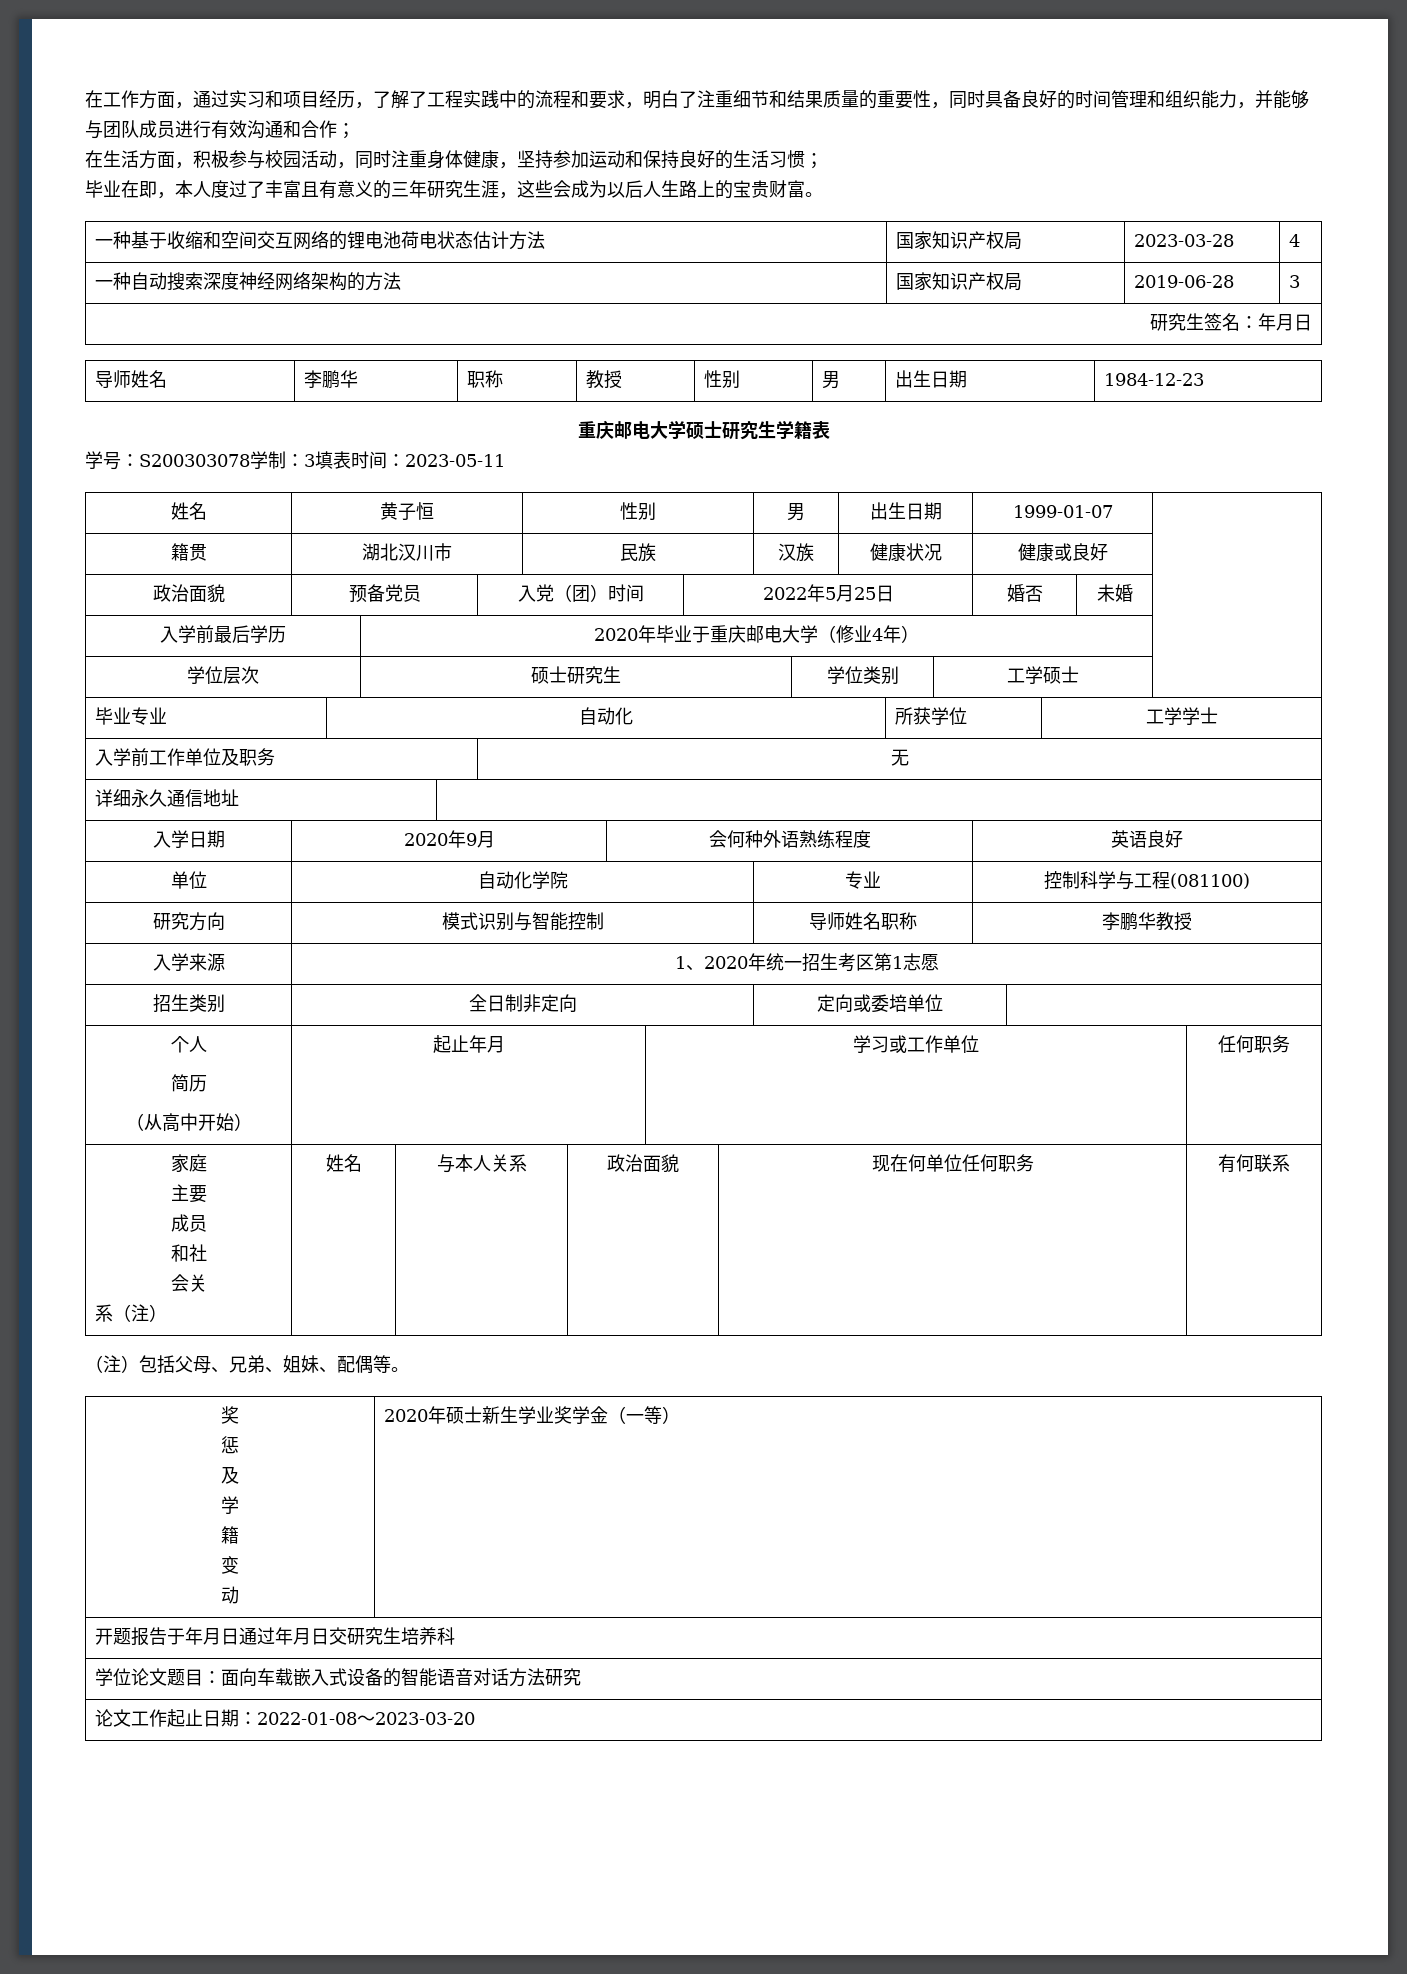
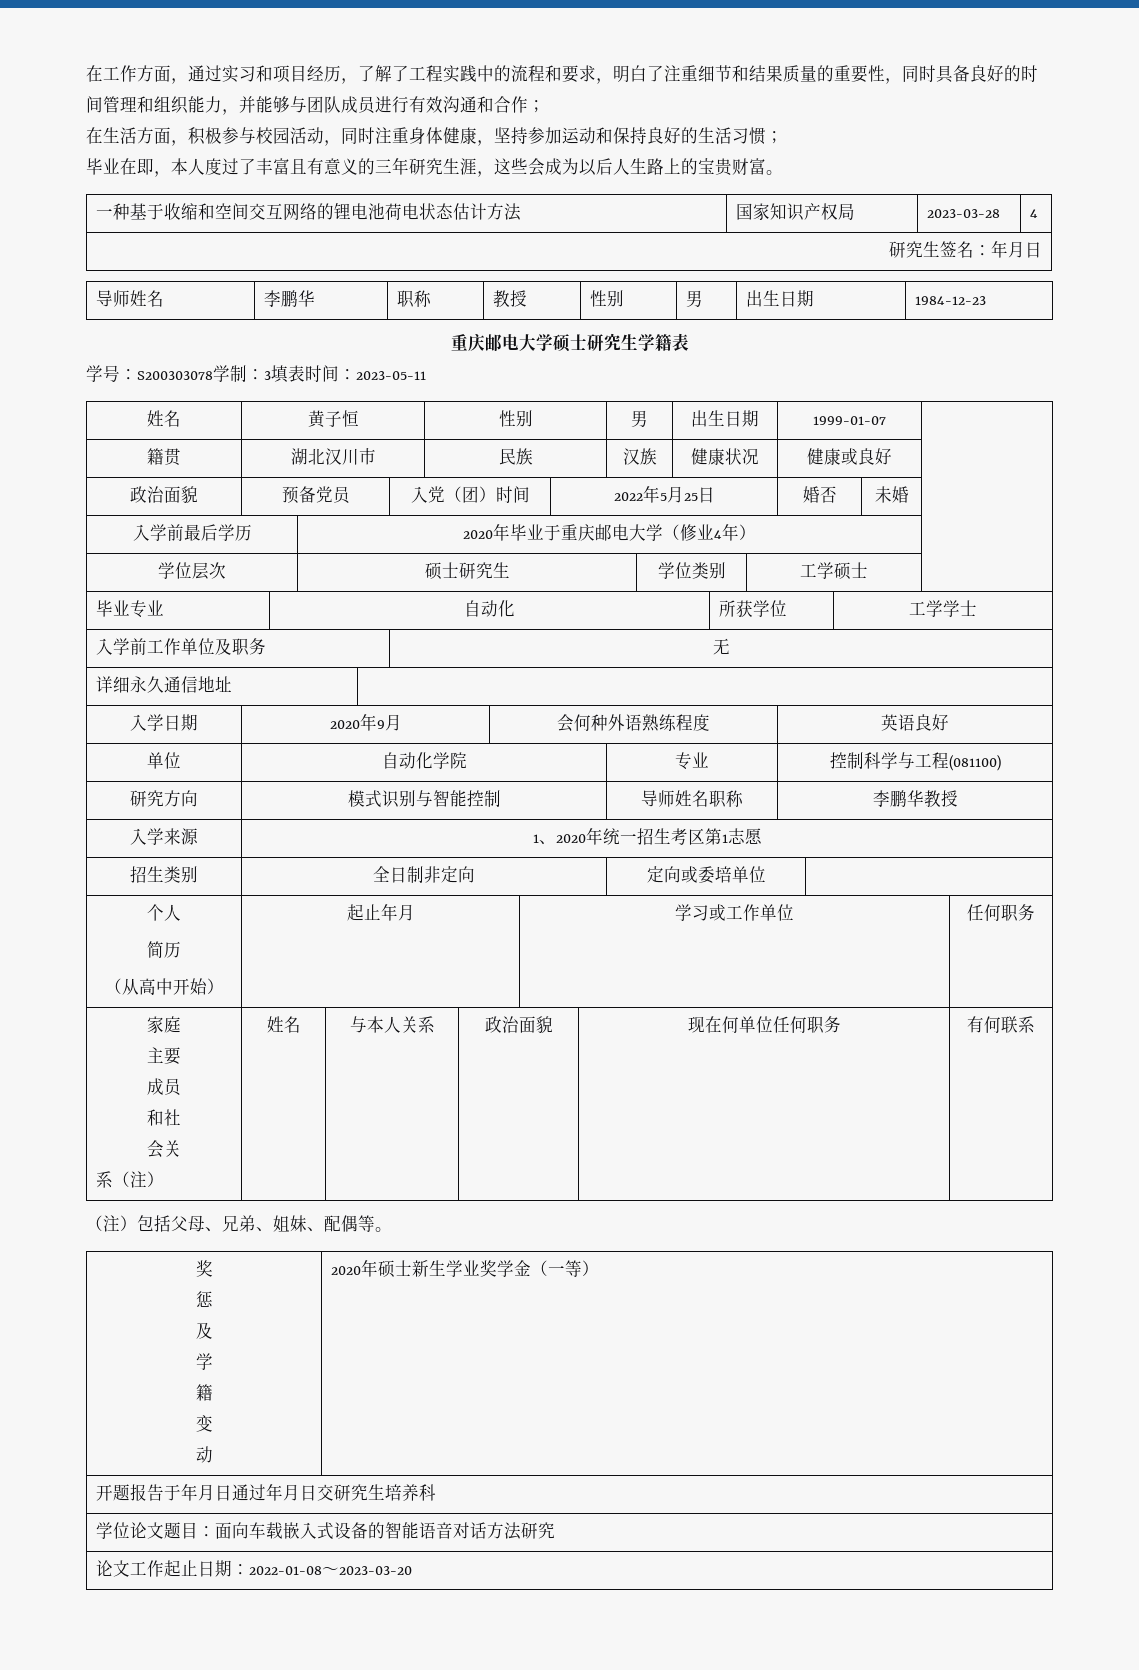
[94,272,401,291] [895,272,1022,291] [1133,275,1234,288] [1288,275,1300,288] // 一种自动搜索深度神经网络架构的方法 | 国家知识产权局 | 2019-06-28 | 3 -> (1038, 213) none

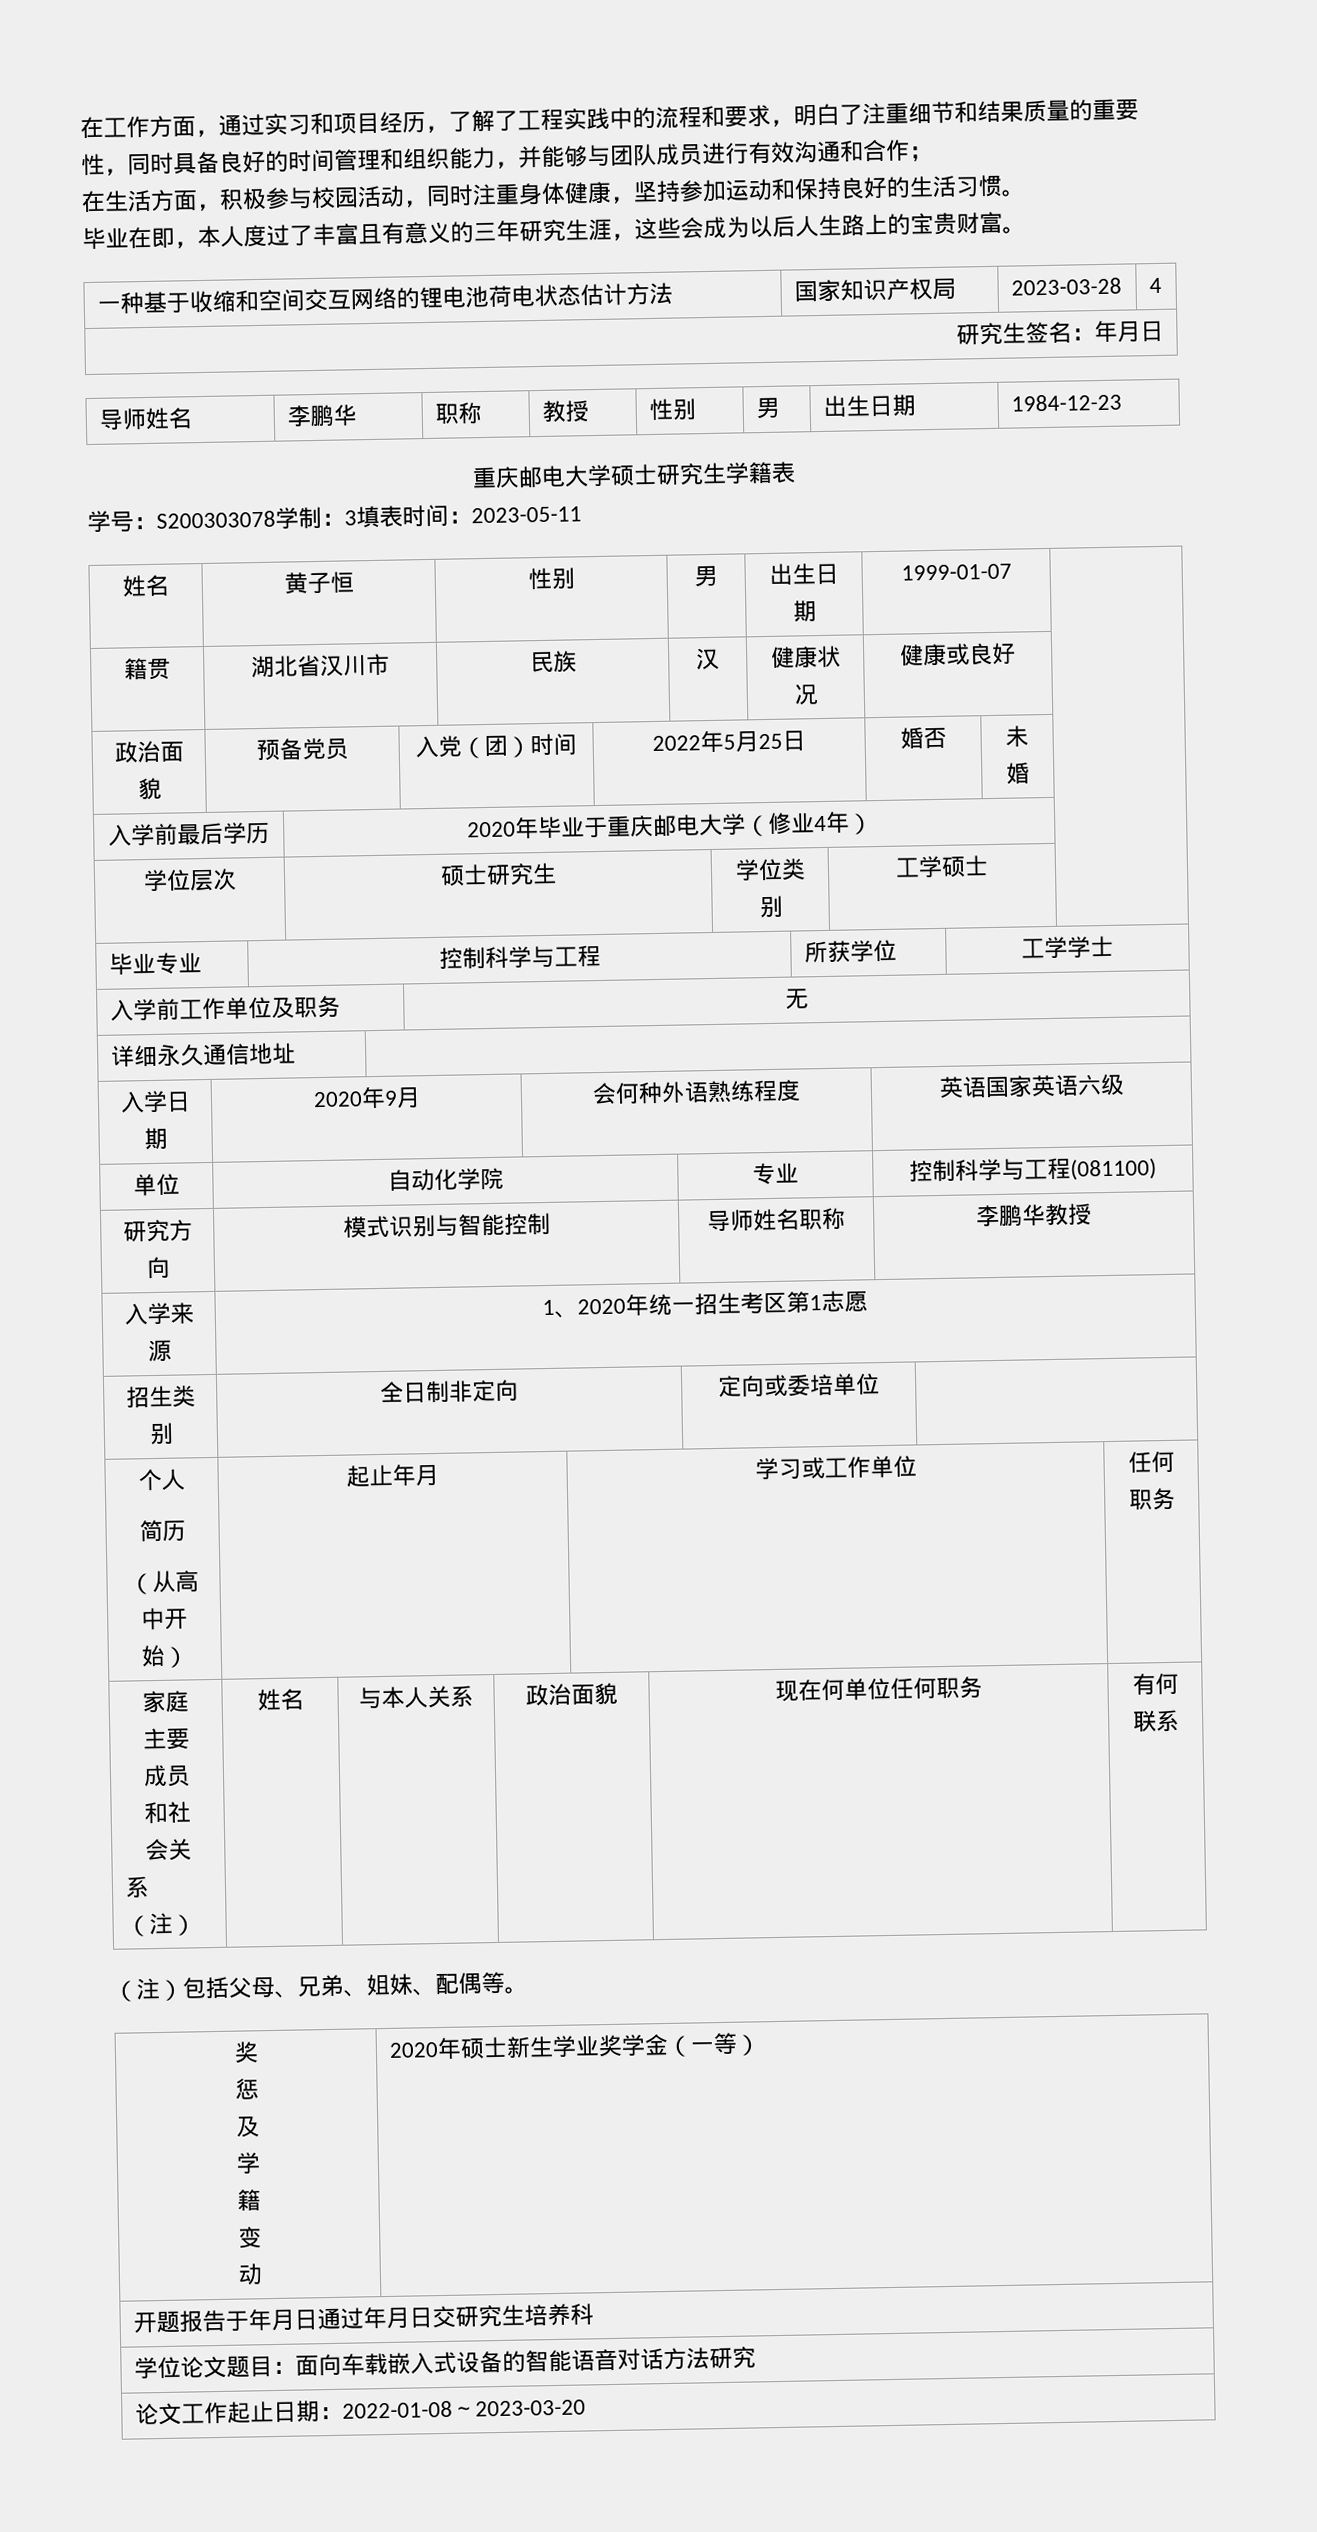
[766,131,783,144] ； -> [1001,189,1026,197] 。
(325, 456) none -> [297,654,321,678] 省
[639,448,657,465] 族 -> (720, 659) none
[464,600,515,617] 自动化 -> [438,944,601,970] 控制科学与工程
[915,714,949,731] 良好 -> [984,1073,1125,1099] 国家英语六级

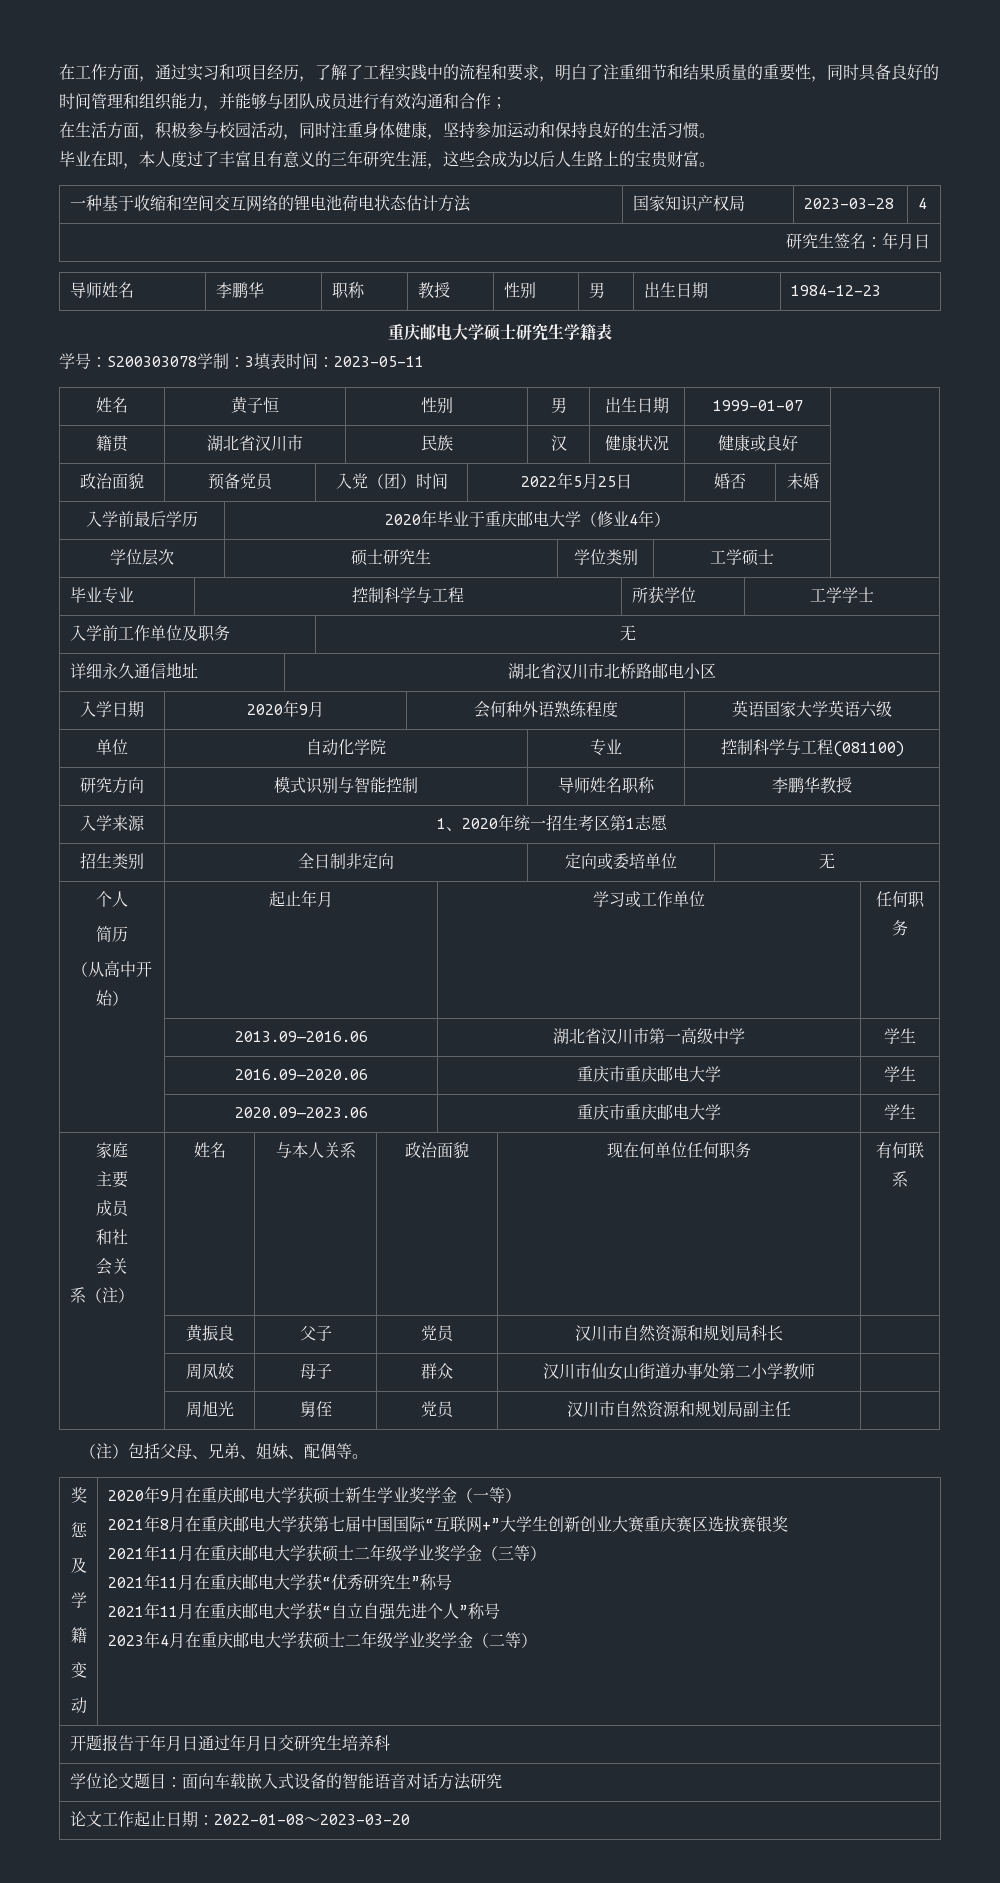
(296, 1053) none -> [508,663,716,679] 湖北省汉川市北桥路邮电小区
(1033, 1086) none -> [796,701,828,717] 大学
(880, 1384) none -> [819,853,835,869] 无
(1176, 1499) none -> [234,1031,368,1042] [553,1027,745,1044] [884,1028,916,1044] [234,1069,368,1080] [577,1066,721,1082] [884,1066,916,1082] [234,1107,368,1118] [577,1104,721,1120] [884,1104,916,1120] // | 2013.09—2016.06 | 湖北省汉川市第一高级中学 | 学生 // | 2016.09—2020.06 | 重庆市重庆邮电大学 | 学生 // | 2020.09—2023.06 | 重庆市重庆邮电大学 | 学生
(1180, 1721) none -> [185,1324,234,1342] [299,1325,332,1341] [421,1325,454,1342] [575,1325,783,1342] [185,1363,235,1380] [299,1363,332,1379] [421,1363,453,1379] [543,1363,815,1380] [185,1401,234,1418] [299,1401,332,1418] [421,1401,454,1418] [567,1401,791,1418] // | 黄振良 | 父子 | 党员 | 汉川市自然资源和规划局科长 | // | 周凤姣 | 母子 | 群众 | 汉川市仙女山街道办事处第二小学教师 | // | 周旭光 | 舅侄 | 党员 | 汉川市自然资源和规划局副主任 |
(462, 2048) none -> [159,1486,313,1503] 9月在重庆邮电大学获
(761, 2045) none -> [107,1515,788,1533] [107,1544,546,1562] [107,1573,452,1591] [107,1602,500,1620] [107,1631,537,1649] // 2021年8月在重庆邮电大学获第七届中国国际“互联网+”大学生创新创业大赛重庆赛区选拔赛银奖 // 2021年11月在重庆邮电大学获硕士二年级学业奖学金（三等） // 2021年11月在重庆邮电大学获“优秀研究生”称号 // 2021年11月在重庆邮电大学获“自立自强先进个人”称号 // 2023年4月在重庆邮电大学获硕士二年级学业奖学金（二等）

